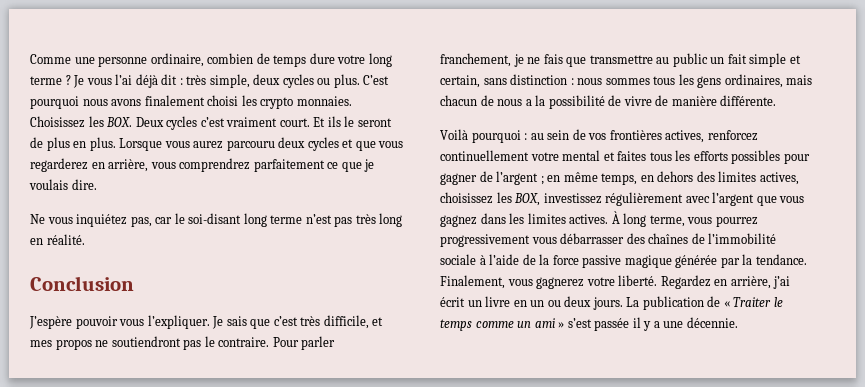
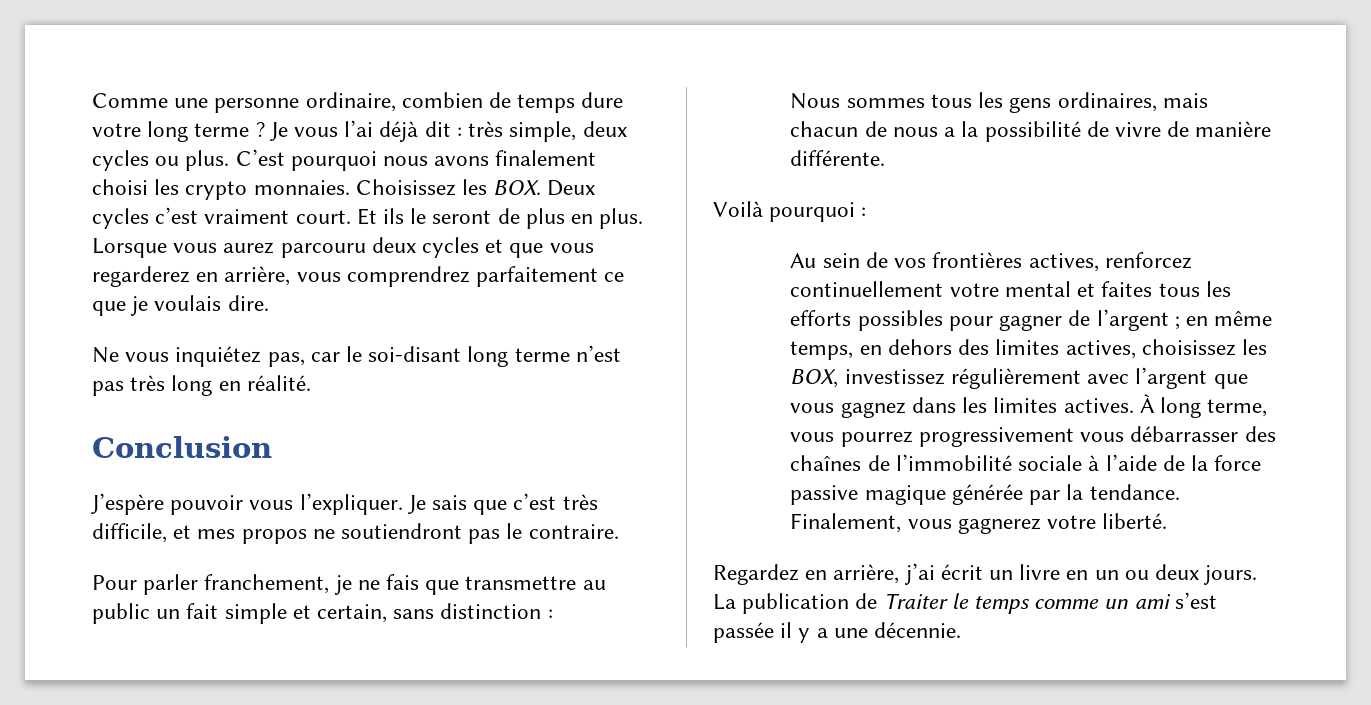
(270, 342) none -> (619, 531) //
[577,78,603,85] nous -> [790,93,841,109] // Nous
[530,133,544,140] au -> [790,253,817,268] // Au
(658, 280) none -> (1168, 521) //
[723,301,730,307] « -> (878, 601) none
[558,322,565,328] » -> (1171, 601) none

